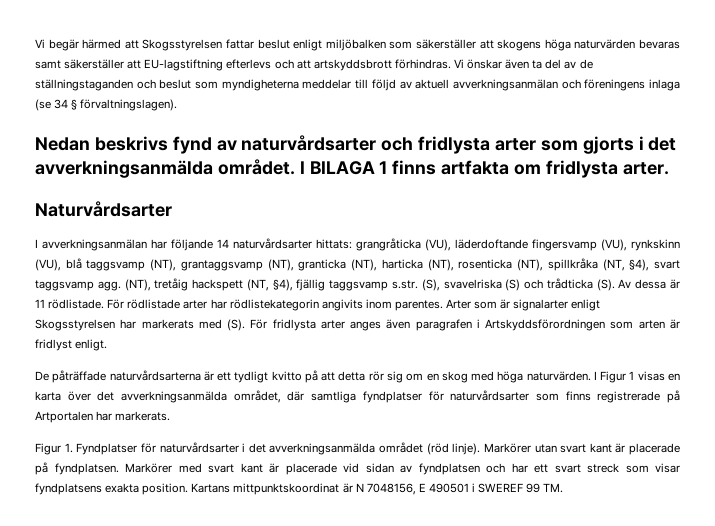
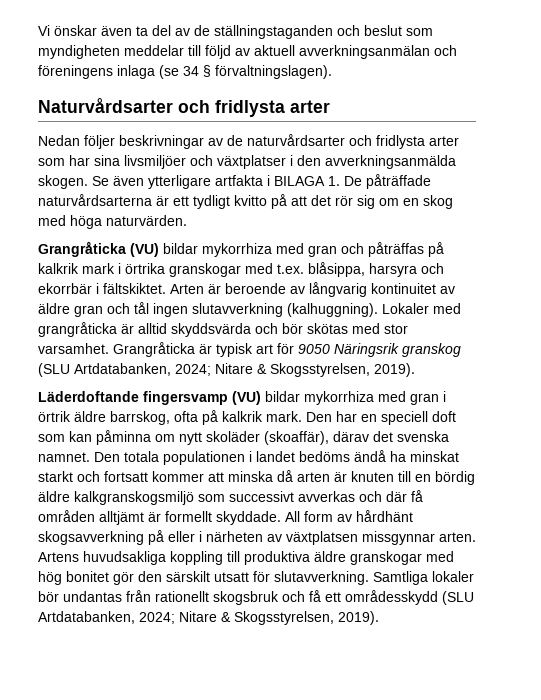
[35,39,681,51] [35,59,464,71] Vi begär härmed att Skogsstyrelsen fattar beslut enligt miljöbalken som säkerställer att skogens höga naturvärden bevaras samt säkerställer att EU-lagstiftning efterlevs och att artskyddsbrott förhindras. Vi -> [38,25,50,36] Vi
[221,79,299,91] myndigheterna -> [38,45,120,59] myndigheten
[35,136,237,154] Nedan beskrivs fynd av -> [38,98,330,117] [38,135,243,149] Naturvårdsarter och fridlysta arter // Nedan följer beskrivningar av de
[582,136,677,154] [35,159,669,178] [35,201,172,217] [35,238,680,251] [35,258,681,271] [35,278,681,291] [35,299,601,311] [35,319,680,331] [35,339,108,351] gjorts i det avverkningsanmälda området. I BILAGA 1 finns artfakta om fridlysta arter. // Naturvårdsarter // I avverkningsanmälan har följande 14 naturvårdsarter hittats: grangråticka (VU), läderdoftande fingersvamp (VU), rynkskinn (VU), blå taggsvamp (NT), grantaggsvamp (NT), granticka (NT), harticka (NT), rosenticka (NT), spillkråka (NT, §4), svart taggsvamp agg. (NT), tretåig hackspett (NT, §4), fjällig taggsvamp s.str. (S), svavelriska (S) och trådticka (S). Av dessa är 11 rödlistade. För rödlistade arter har rödlistekategorin angivits inom parentes. Arter som är signalarter enligt Skogsstyrelsen har markerats med (S). För fridlysta arter anges även paragrafen i Artskyddsförordningen som arten är fridlyst enligt. // -> [69,155,456,169] [38,175,340,189] har sina livsmiljöer och växtplatser i den avverkningsanmälda skogen. Se även ytterligare artfakta i BILAGA 1.
[338,371,366,381] detta -> [311,195,331,206] det
[593,371,680,383] [35,390,681,403] [35,411,171,423] [35,442,680,455] [35,462,680,475] [35,483,564,495] I Figur 1 visas en karta över det avverkningsanmälda området, där samtliga fyndplatser för naturvårdsarter som finns registrerade på Artportalen har markerats. // Figur 1. Fyndplatser för naturvårdsarter i det avverkningsanmälda området (röd linje). Markörer utan svart kant är placerade på fyndplatsen. Markörer med svart kant är placerade vid sidan av fyndplatsen och har ett svart streck som visar fyndplatsens exakta position. Kartans mittpunktskoordinat är N 7048156, E 490501 i SWEREF 99 TM. -> [38,241,444,257] [38,262,444,277] [38,282,455,297] [38,302,461,317] [38,322,408,337] [38,342,461,357] [38,363,415,377] [38,391,446,405] [38,410,456,425] [38,430,449,445] [38,450,459,465] [38,470,475,485] [38,490,423,505] [38,510,413,525] [38,530,476,545] [38,551,454,565] [38,571,474,585] [38,590,474,605] [38,611,379,625] // Grangråticka (VU) bildar mykorrhiza med gran och påträffas på kalkrik mark i örtrika granskogar med t.ex. blåsippa, harsyra och ekorrbär i fältskiktet. Arten är beroende av långvarig kontinuitet av äldre gran och tål ingen slutavverkning (kalhuggning). Lokaler med grangråticka är alltid skyddsvärda och bör skötas med stor varsamhet. Grangråticka är typisk art för 9050 Näringsrik granskog (SLU Artdatabanken, 2024; Nitare & Skogsstyrelsen, 2019). // Läderdoftande fingersvamp (VU) bildar mykorrhiza med gran i örtrik äldre barrskog, ofta på kalkrik mark. Den har en speciell doft som kan påminna om nytt skoläder (skoaffär), därav det svenska namnet. Den totala populationen i landet bedöms ändå ha minskat starkt och fortsatt kommer att minska då arten är knuten till en bördig äldre kalkgranskogsmiljö som successivt avverkas och där få områden alltjämt är formellt skyddade. All form av hårdhänt skogsavverkning på eller i närheten av växtplatsen missgynnar arten. Artens huvudsakliga koppling till produktiva äldre granskogar med hög bonitet gör den särskilt utsatt för slutavverkning. Samtliga lokaler bör undantas från rationellt skogsbruk och få ett områdesskydd (SLU Artdatabanken, 2024; Nitare & Skogsstyrelsen, 2019).

